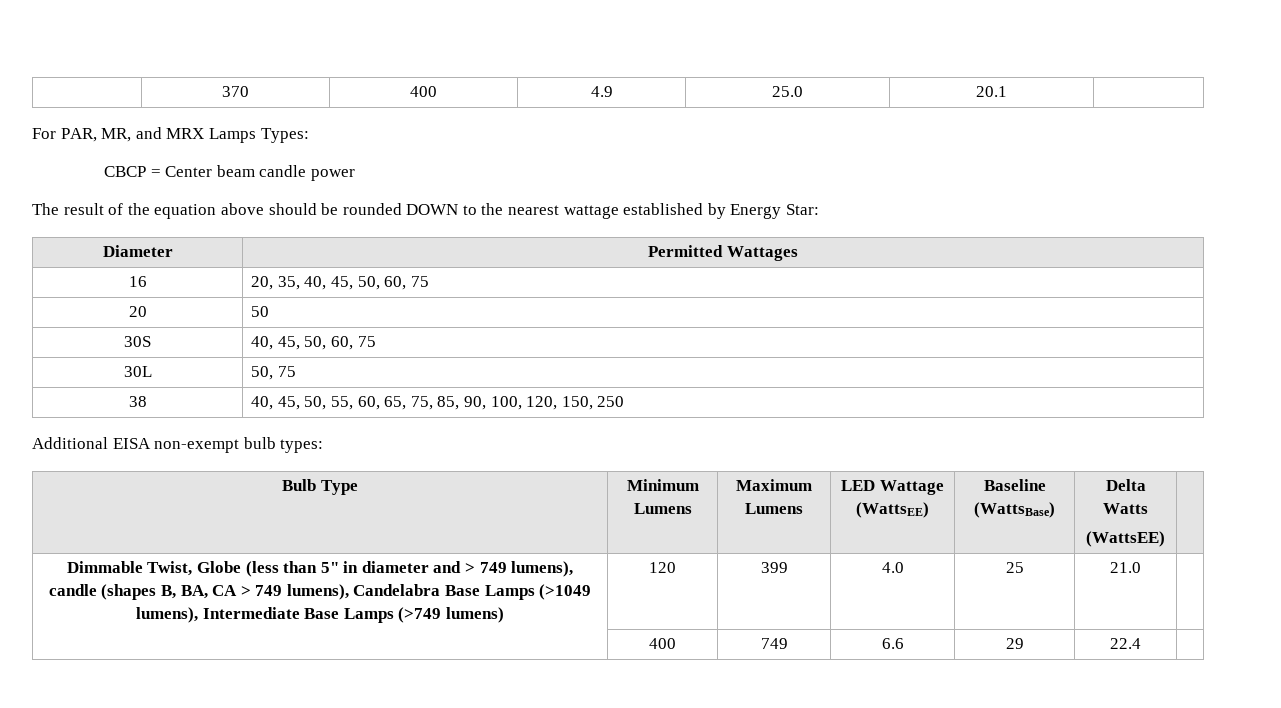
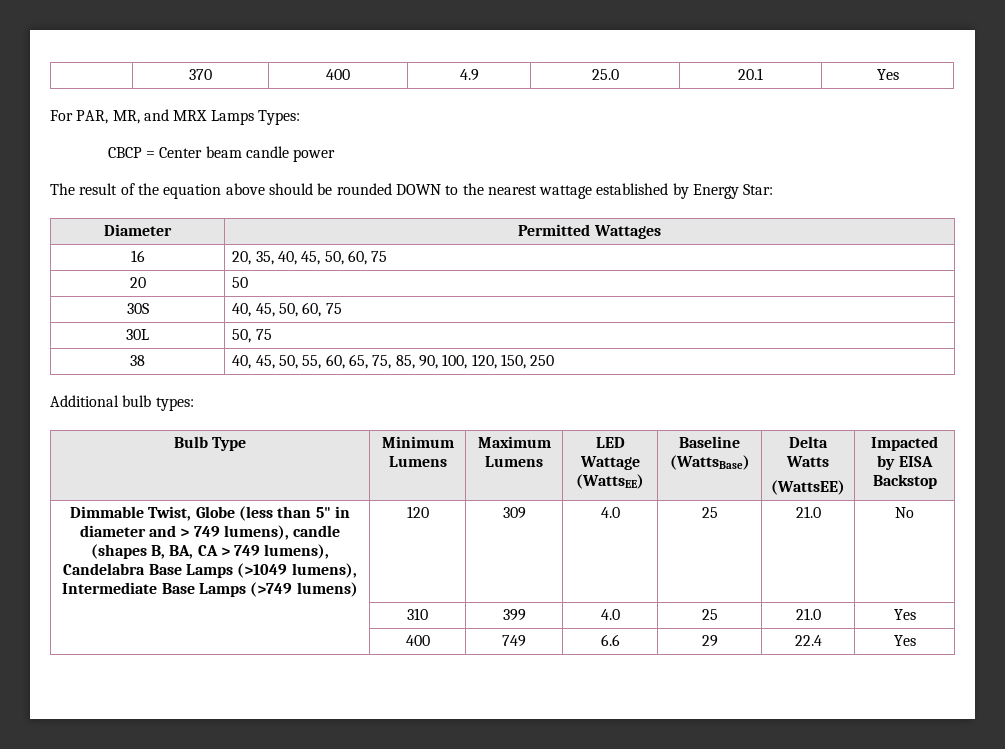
(1007, 91) none -> [876,69,899,80] Yes
[112,438,240,453] EISA non-exempt -> (119, 401) none
(1165, 539) none -> [871,436,938,451] [877,455,933,470] [872,474,937,489] Impacted by EISA Backstop
(676, 567) none -> [502,507,526,519] [600,507,620,518] [701,507,718,518] [795,506,821,518] [895,507,914,518] [407,608,428,620] | 309 | 4.0 | 25 | 21.0 | No // | 310
(1141, 567) none -> [893,609,916,620] Yes
(1141, 643) none -> [893,635,916,646] Yes

